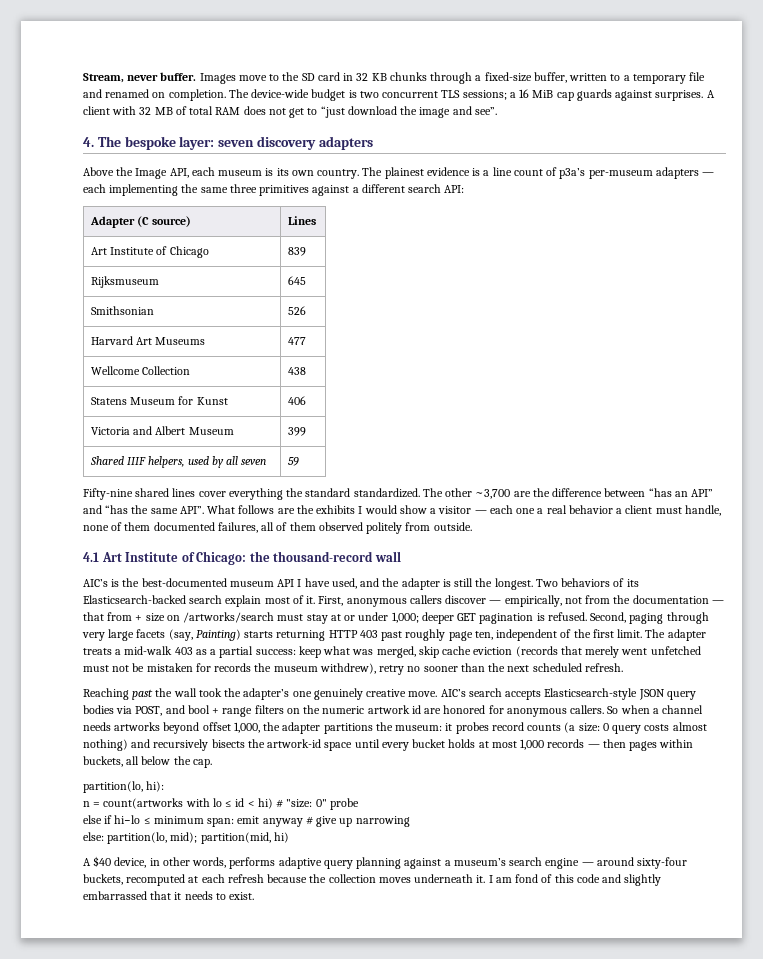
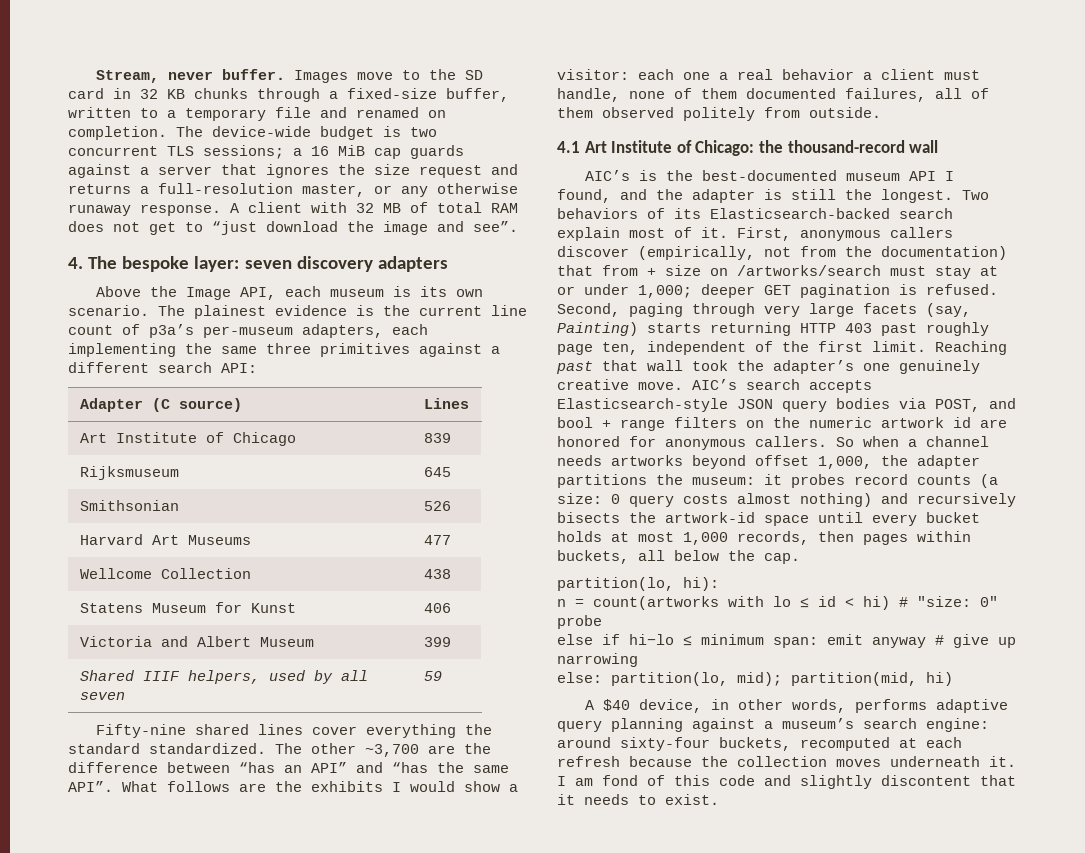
[655,90,704,101] surprises. -> [140,164,518,178] [68,183,518,197] [68,204,221,216] a server that ignores the size request and returns a full-resolution master, or any otherwise runaway response.
[317,169,360,179] country. -> [68,305,149,316] scenario.
[483,170,490,176] a -> [383,305,482,316] the current
[655,167,715,179] adapters — -> [302,324,383,338] adapters,
[438,506,487,514] visitor — -> [557,69,629,80] visitor:
[304,578,357,589] have used, -> [557,189,611,203] found,
[489,595,562,607] — empirically, -> [638,246,755,260] (empirically,
[632,595,724,604] documentation — -> [881,246,1007,260] documentation)
[645,629,706,641] [83,646,701,658] [83,663,623,675] The adapter treats a mid-walk 403 as a partial success: keep what was merged, skip cache eviction (records that merely went unfetched must not be mistaken for records the museum withdrew), retry no sooner than the next scheduled refresh. // -> (926, 346) none
[155,688,173,697] the -> [602,360,638,371] that
[547,739,600,748] records — -> [737,531,809,545] records,
[545,858,594,869] engine — -> [926,718,989,732] engine:
[83,891,147,900] embarrassed -> [881,775,971,786] discontent

